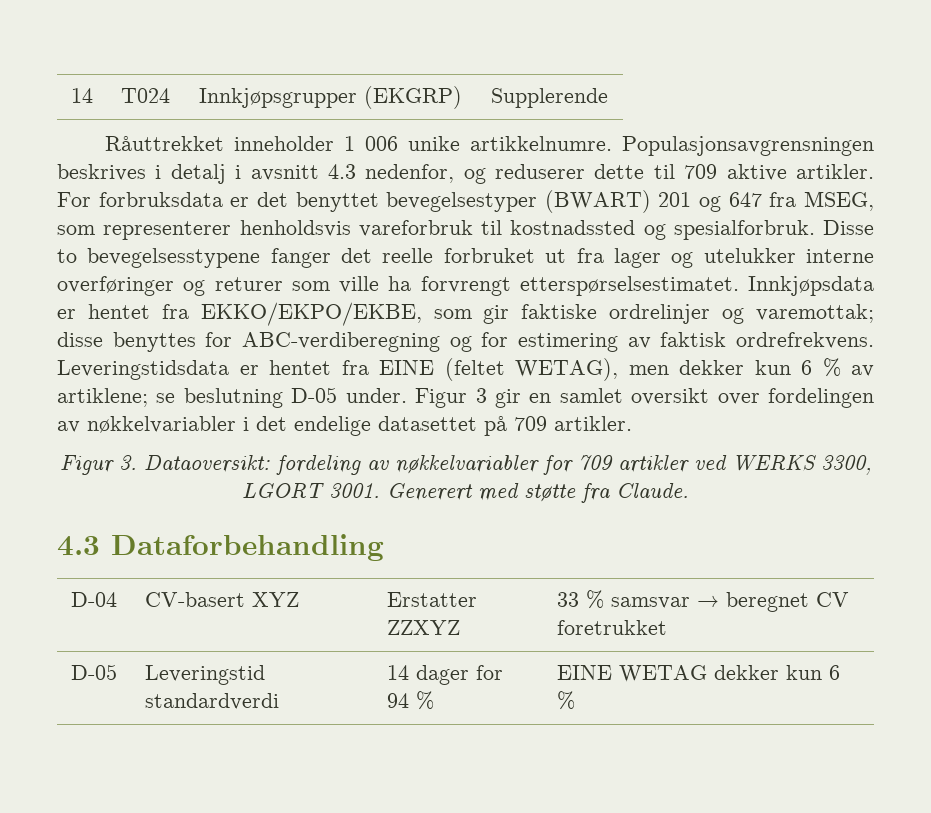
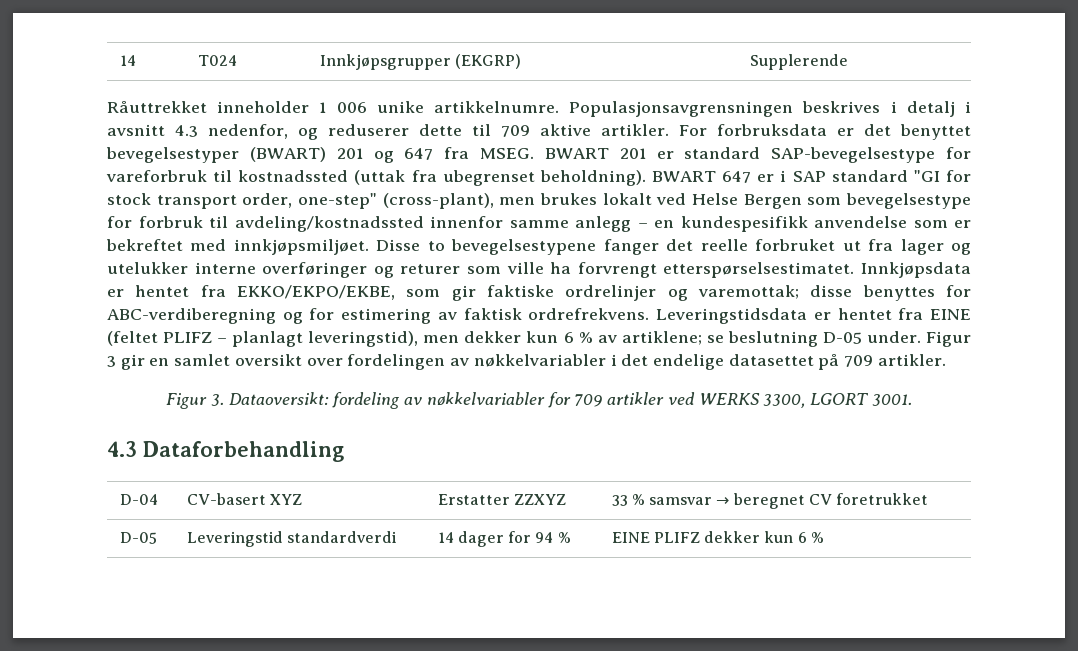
[803,191,874,211] [57,220,815,240] MSEG, som representerer henholdsvis vareforbruk til kostnadssted og spesialforbruk. -> [480,147,971,163] [106,170,971,186] [107,193,971,209] [107,216,971,232] [106,239,369,255] MSEG. BWART 201 er standard SAP-bevegelsestype for vareforbruk til kostnadssted (uttak fra ubegrenset beholdning). BWART 647 er i SAP standard "GI for stock transport order, one-step" (cross-plant), men brukes lokalt ved Helse Bergen som bevegelsestype for forbruk til avdeling/kostnadssted innenfor samme anlegg – en kundespesifikk anvendelse som er bekreftet med innkjøpsmiljøet.
[87,248,261,268] bevegelsesstypene -> [451,239,597,255] bevegelsestypene
[515,358,618,381] WETAG), -> [163,331,419,347] PLIFZ – planlagt leveringstid),
[387,483,689,503] Generert med støtte fra Claude. -> (912, 400) none
[618,665,707,682] WETAG -> [653,532,700,543] PLIFZ

